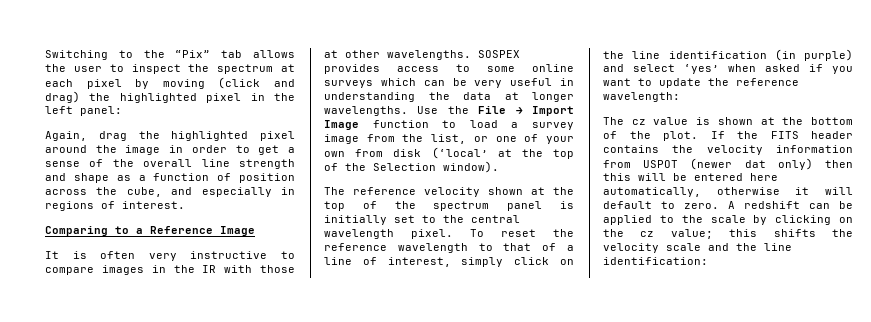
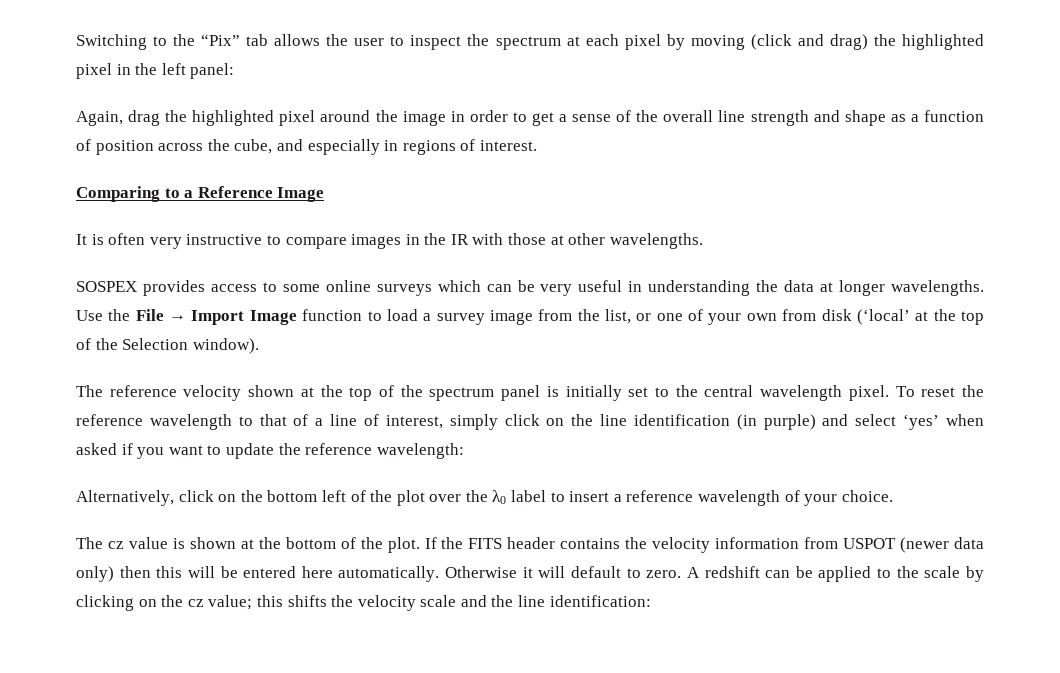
(471, 55) none -> (703, 241) //
(680, 97) none -> [76,490,893,506] // Alternatively, click on the bottom left of the plot over the λ0 label to insert a reference wavelength of your choice.
[744,160,766,168] dat -> [954,537,985,549] data
[603,187,780,197] automatically, otherwise -> [338,566,518,582] automatically. Otherwise

